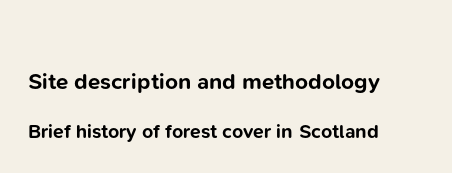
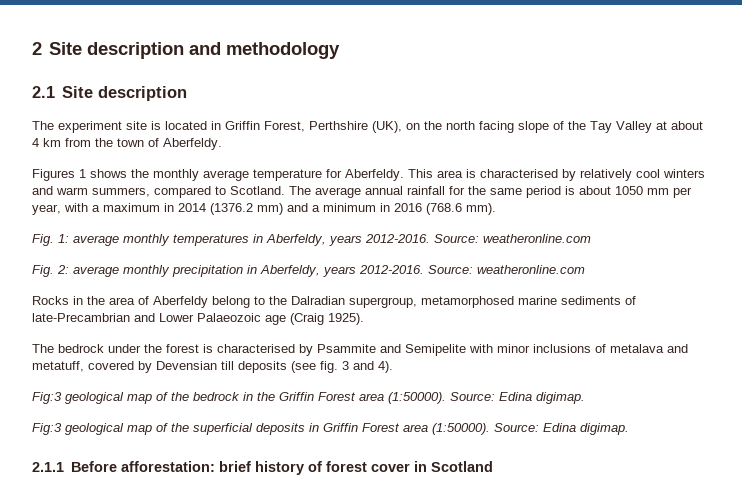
(28, 81) none -> [32,42,42,55] 2
[28,124,72,139] Brief -> [32,86,187,101] [32,121,703,133] [32,138,222,150] [32,169,705,181] [32,186,692,198] [32,203,496,215] [32,234,591,246] [32,265,585,277] [32,296,636,308] [32,313,364,325] [32,344,688,356] [32,361,393,373] [32,392,585,404] [32,423,629,435] [32,461,251,472] 2.1 Site description // The experiment site is located in Griffin Forest, Perthshire (UK), on the north facing slope of the Tay Valley at about 4 km from the town of Aberfeldy. // Figures 1 shows the monthly average temperature for Aberfeldy. This area is characterised by relatively cool winters and warm summers, compared to Scotland. The average annual rainfall for the same period is about 1050 mm per year, with a maximum in 2014 (1376.2 mm) and a minimum in 2016 (768.6 mm). // Fig. 1: average monthly temperatures in Aberfeldy, years 2012-2016. Source: weatheronline.com // Fig. 2: average monthly precipitation in Aberfeldy, years 2012-2016. Source: weatheronline.com // Rocks in the area of Aberfeldy belong to the Dalradian supergroup, metamorphosed marine sediments of late-Precambrian and Lower Palaeozoic age (Craig 1925). // The bedrock under the forest is characterised by Psammite and Semipelite with minor inclusions of metalava and metatuff, covered by Devensian till deposits (see fig. 3 and 4). // Fig:3 geological map of the bedrock in the Griffin Forest area (1:50000). Source: Edina digimap. // Fig:3 geological map of the superficial deposits in Griffin Forest area (1:50000). Source: Edina digimap. // 2.1.1 Before afforestation: brief

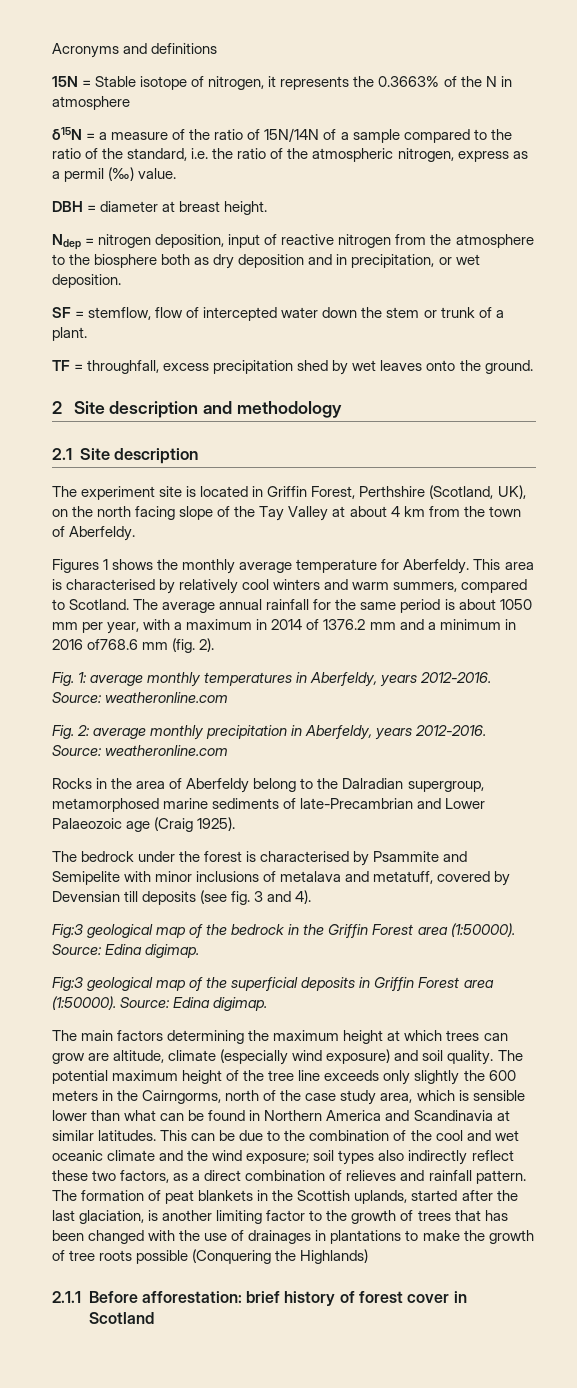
(32, 48) none -> [52,43,218,58] [52,76,512,90] [52,96,130,110] [52,127,512,143] [52,148,528,162] [52,167,177,182] [52,201,268,215] [52,234,534,250] [52,254,480,269] [52,274,121,288] [52,307,504,321] [52,327,87,341] [52,360,533,375] Acronyms and definitions // 15N = Stable isotope of nitrogen, it represents the 0.3663% of the N in atmosphere // δ15N = a measure of the ratio of 15N/14N of a sample compared to the ratio of the standard, i.e. the ratio of the atmospheric nitrogen, express as a permil (‰) value. // DBH = diameter at breast height. // Ndep = nitrogen deposition, input of reactive nitrogen from the atmosphere to the biosphere both as dry deposition and in precipitation, or wet deposition. // SF = stemflow, flow of intercepted water down the stem or trunk of a plant. // TF = throughfall, excess precipitation shed by wet leaves onto the ground. //
[372,121,402,133] (UK), -> [429,485,526,499] (Scotland, UK),
[210,203,283,215] (1376.2 mm) -> [306,619,396,630] of 1376.2 mm
[426,203,496,215] (768.6 mm). -> [87,638,215,653] of768.6 mm (fig. 2).
(629, 429) none -> [52,1030,508,1044] [52,1049,523,1065] [52,1070,516,1085] [52,1090,525,1105] [52,1110,510,1121] [52,1130,519,1141] [52,1150,514,1165] [52,1170,526,1184] [52,1190,518,1204] [52,1210,508,1224] [52,1230,534,1244] [52,1249,369,1264] // The main factors determining the maximum height at which trees can grow are altitude, climate (especially wind exposure) and soil quality. The potential maximum height of the tree line exceeds only slightly the 600 meters in the Cairngorms, north of the case study area, which is sensible lower than what can be found in Northern America and Scandinavia at similar latitudes. This can be due to the combination of the cool and wet oceanic climate and the wind exposure; soil types also indirectly reflect these two factors, as a direct combination of relieves and rainfall pattern. The formation of peat blankets in the Scottish uplands, started after the last glaciation, is another limiting factor to the growth of trees that has been changed with the use of drainages in plantations to make the growth of tree roots possible (Conquering the Highlands)

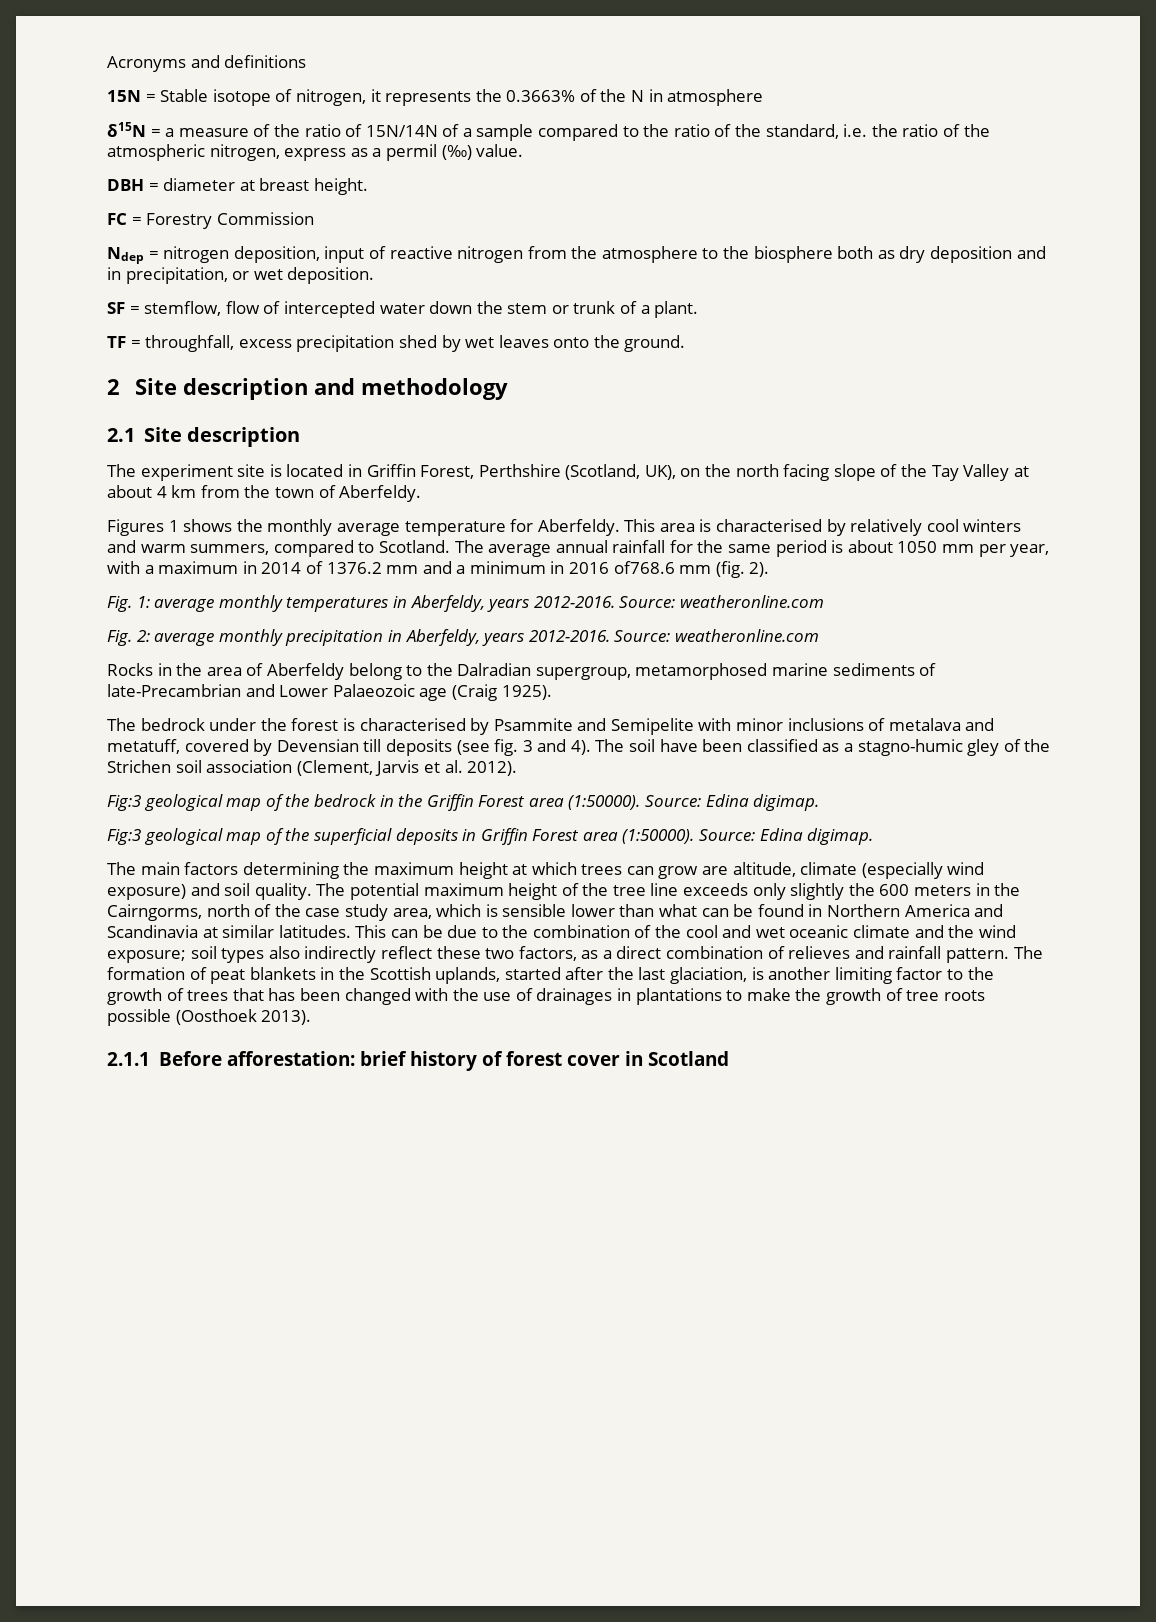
(268, 208) none -> [107,212,314,229] // FC = Forestry Commission
(312, 897) none -> [595,739,1051,756] [107,760,518,776] The soil have been classified as a stagno-humic gley of the Strichen soil association (Clement, Jarvis et al. 2012).
[192,1249,369,1264] (Conquering the Highlands) -> [175,1009,312,1025] (Oosthoek 2013).

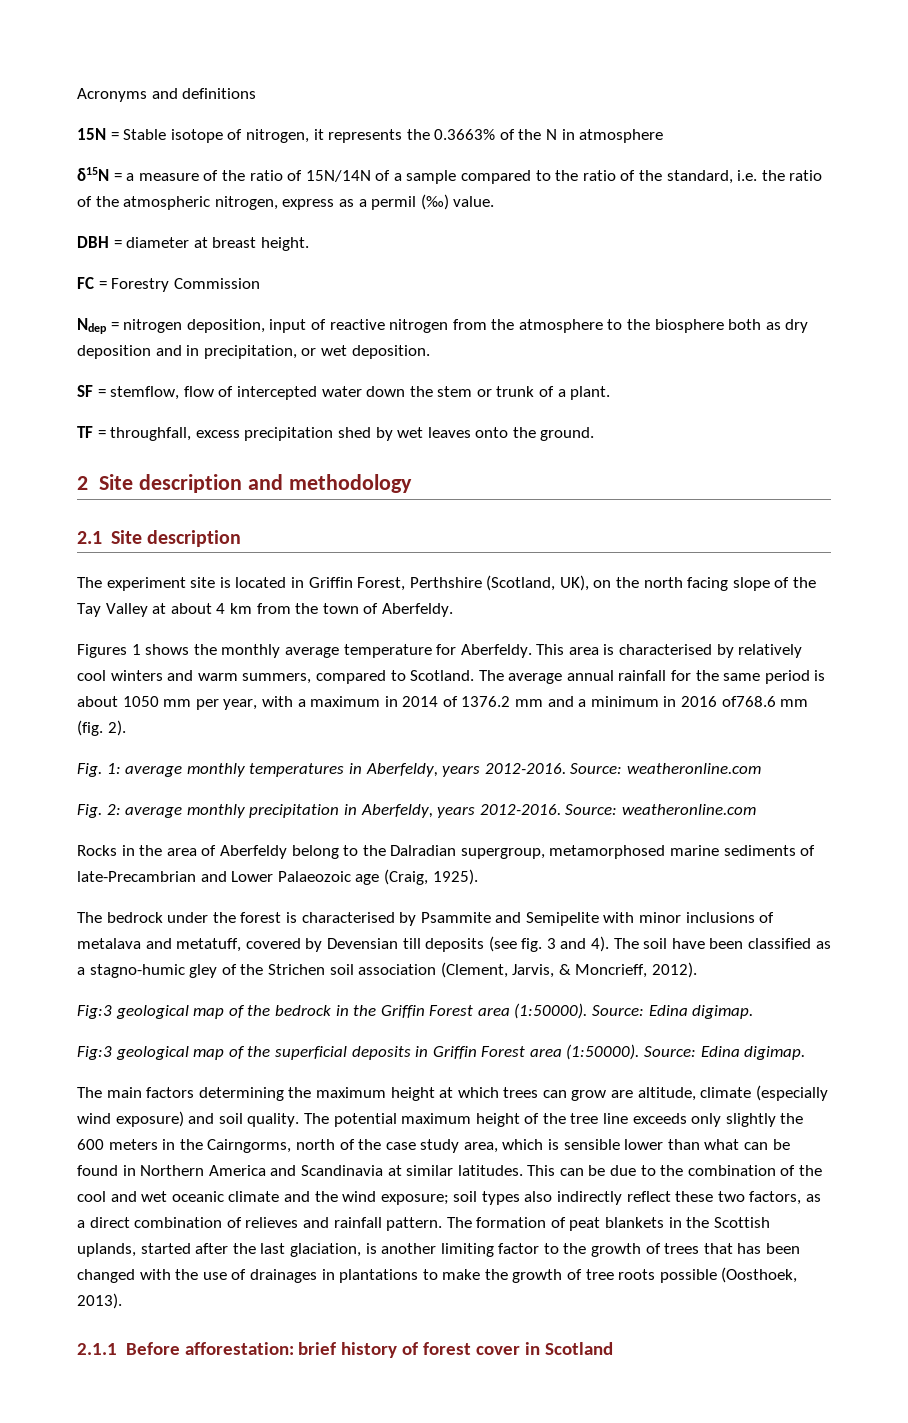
[451,684,497,701] (Craig -> [383,869,428,885] (Craig,
[375,760,463,776] Jarvis et al. -> [512,964,648,978] Jarvis, & Moncrieff,
[175,1009,257,1025] (Oosthoek -> [721,1267,798,1283] (Oosthoek,

